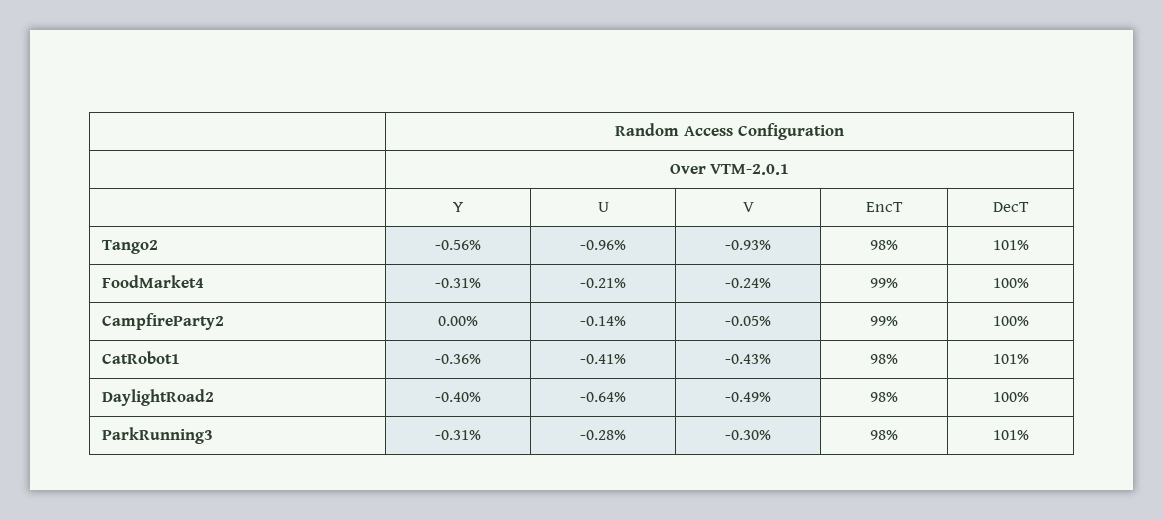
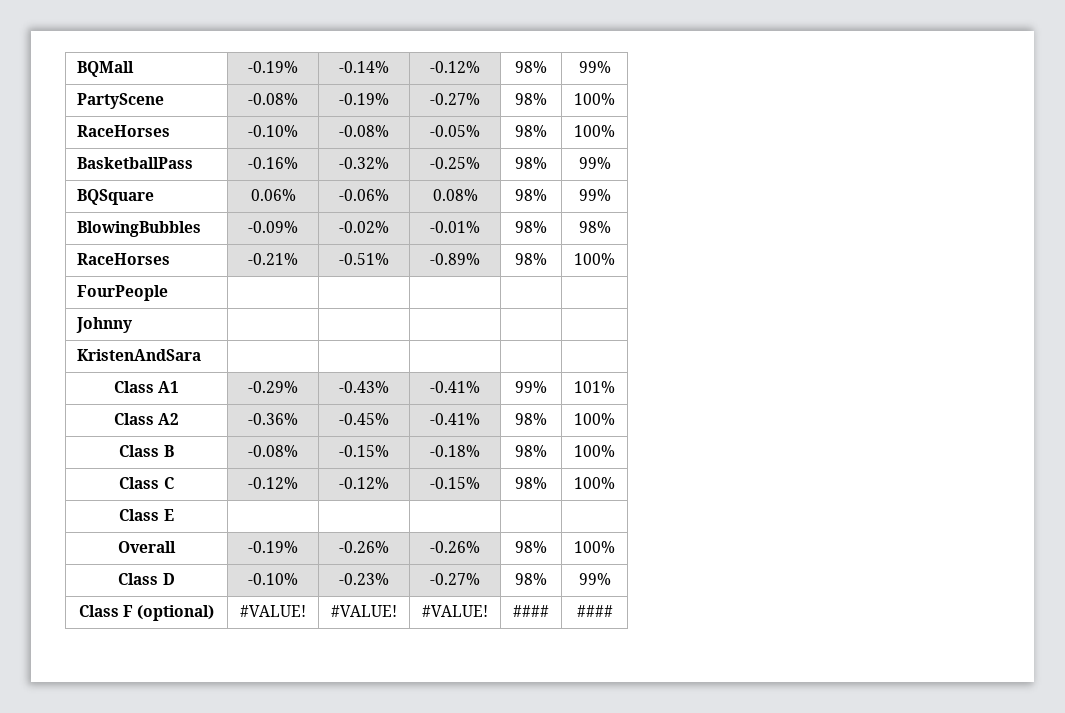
[615,123,844,140] [669,164,790,175] [453,202,463,212] [597,202,609,212] [742,202,754,212] [865,202,903,212] [992,202,1029,212] [101,240,158,254] [435,240,481,250] [580,240,626,250] [725,240,771,250] [870,240,898,250] [992,240,1029,250] [101,275,204,288] [435,278,481,288] [580,278,626,288] [725,278,771,288] [870,278,898,288] [992,278,1029,288] [101,313,224,330] [438,316,478,326] [580,316,626,326] [725,316,771,326] [870,316,898,326] [992,316,1029,326] [101,351,180,364] [435,354,481,364] [580,354,626,364] [725,354,771,364] [870,354,898,364] [992,354,1029,364] [101,389,214,406] [435,392,481,402] [580,392,626,402] [725,392,771,402] [870,392,898,402] [992,392,1029,402] [101,427,213,444] [435,430,481,440] [580,430,626,440] [725,430,771,440] [870,430,898,440] [992,430,1029,440] | Random Access Configuration // | Over VTM-2.0.1 // | Y | U | V | EncT | DecT // Tango2 | -0.56% | -0.96% | -0.93% | 98% | 101% // FoodMarket4 | -0.31% | -0.21% | -0.24% | 99% | 100% // CampfireParty2 | 0.00% | -0.14% | -0.05% | 99% | 100% // CatRobot1 | -0.36% | -0.41% | -0.43% | 98% | 101% // DaylightRoad2 | -0.40% | -0.64% | -0.49% | 98% | 100% // ParkRunning3 | -0.31% | -0.28% | -0.30% | 98% | 101% -> [76,61,134,77] [248,61,298,73] [339,61,389,73] [430,61,480,73] [515,61,547,73] [578,61,611,73] [76,93,164,109] [248,93,298,105] [339,93,389,105] [430,93,480,105] [515,93,547,105] [574,93,615,105] [76,125,170,137] [248,125,298,137] [339,125,389,137] [430,125,480,137] [515,125,547,137] [574,125,615,137] [76,157,193,169] [248,157,298,169] [339,157,389,169] [430,157,480,169] [515,157,547,169] [578,157,611,169] [76,189,154,205] [250,189,296,201] [339,189,389,201] [432,189,478,201] [515,189,547,201] [578,189,611,201] [76,221,201,237] [248,221,298,233] [339,221,389,233] [430,221,480,233] [515,221,547,233] [578,221,611,233] [76,253,170,265] [248,253,298,265] [339,253,389,265] [430,253,480,265] [515,253,547,265] [574,253,615,265] [76,285,168,301] [75,317,132,333] [76,349,201,361] [113,381,180,393] [248,381,298,393] [339,381,389,393] [430,381,480,393] [515,381,547,393] [574,381,615,393] [113,413,180,425] [248,413,298,425] [339,413,389,425] [430,413,480,425] [515,413,547,425] [574,413,615,425] [119,445,174,457] [248,445,298,457] [339,445,389,457] [430,445,480,457] [515,445,547,457] [574,445,615,457] [119,477,174,489] [248,477,298,489] [339,477,389,489] [430,477,480,489] [515,477,547,489] [574,477,615,489] [119,509,174,521] [118,541,176,553] [248,541,298,553] [339,541,389,553] [430,541,480,553] [515,541,547,553] [574,541,615,553] [118,573,175,585] [248,573,298,585] [339,573,389,585] [430,573,480,585] [515,573,547,585] [578,573,611,585] [78,605,215,621] [240,605,306,617] [331,605,397,617] [422,605,488,617] [513,605,549,617] [576,605,613,617] BQMall | -0.19% | -0.14% | -0.12% | 98% | 99% // PartyScene | -0.08% | -0.19% | -0.27% | 98% | 100% // RaceHorses | -0.10% | -0.08% | -0.05% | 98% | 100% // BasketballPass | -0.16% | -0.32% | -0.25% | 98% | 99% // BQSquare | 0.06% | -0.06% | 0.08% | 98% | 99% // BlowingBubbles | -0.09% | -0.02% | -0.01% | 98% | 98% // RaceHorses | -0.21% | -0.51% | -0.89% | 98% | 100% // FourPeople | | | | | // Johnny | | | | | // KristenAndSara | | | | | // Class A1 | -0.29% | -0.43% | -0.41% | 99% | 101% // Class A2 | -0.36% | -0.45% | -0.41% | 98% | 100% // Class B | -0.08% | -0.15% | -0.18% | 98% | 100% // Class C | -0.12% | -0.12% | -0.15% | 98% | 100% // Class E | | | | | // Overall | -0.19% | -0.26% | -0.26% | 98% | 100% // Class D | -0.10% | -0.23% | -0.27% | 98% | 99% // Class F (optional) | #VALUE! | #VALUE! | #VALUE! | #### | ####

